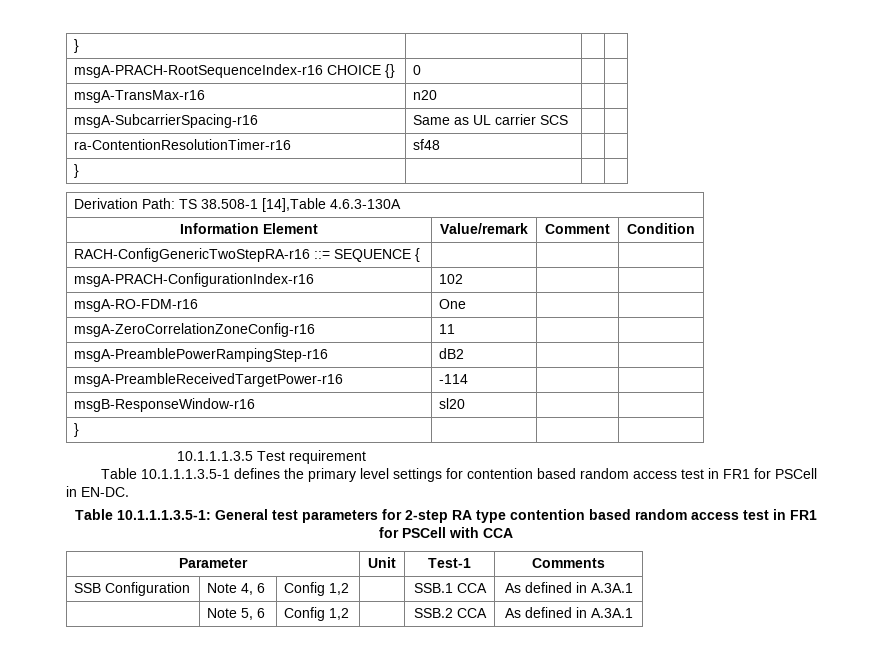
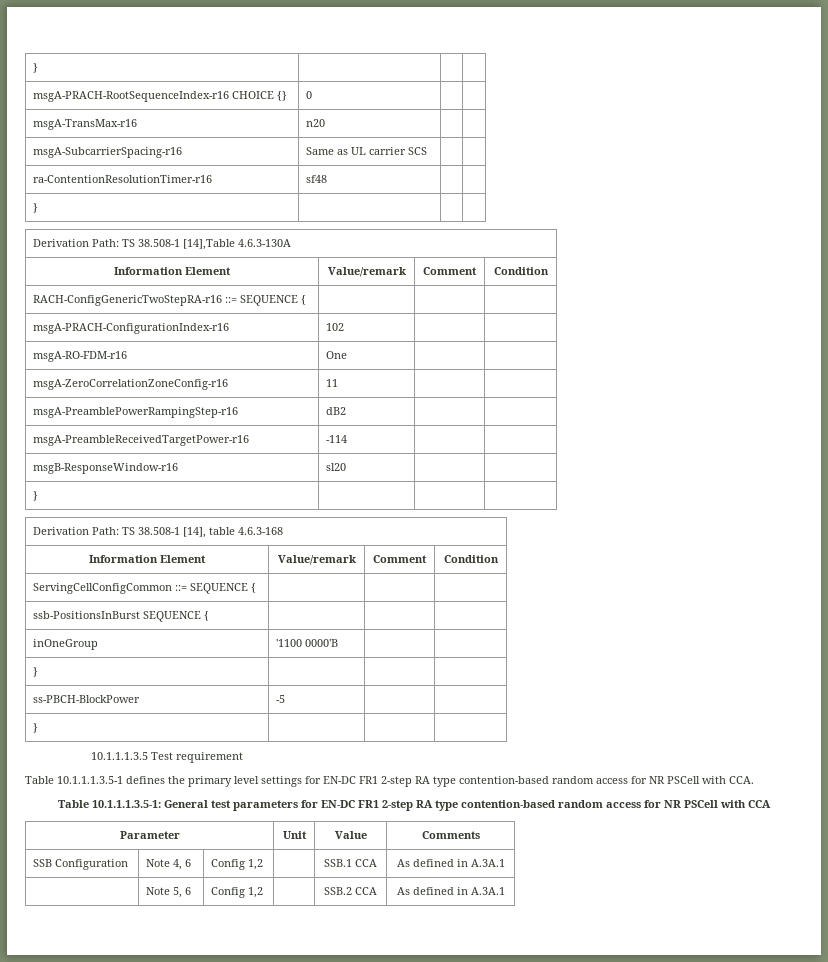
(79, 430) none -> [33,527,284,538] [89,555,206,563] [277,555,356,565] [373,555,427,563] [443,555,499,563] [33,583,257,594] [33,611,210,622] [33,639,99,650] [276,639,339,647] [33,667,39,677] [33,695,141,703] [276,695,286,703] [33,723,39,733] // Derivation Path: TS 38.508-1 [14], table 4.6.3-168 // Information Element | Value/remark | Comment | Condition // ServingCellConfigCommon ::= SEQUENCE { | | | // ssb-PositionsInBurst SEQUENCE { | | | // inOneGroup | '1100 0000'B | | // } | | | // ss-PBCH-BlockPower | -5 | | // } | | |
[466,468,817,479] [66,486,129,497] contention based random access test in FR1 for PSCell in EN-DC. -> [323,776,754,787] EN-DC FR1 2-step RA type contention-based random access for NR PSCell with CCA.
[405,509,817,523] [379,527,399,538] 2-step RA type contention based random access test in FR1 for -> [321,800,681,811] EN-DC FR1 2-step RA type contention-based random access for NR
[428,558,471,568] Test-1 -> [334,831,367,839] Value

